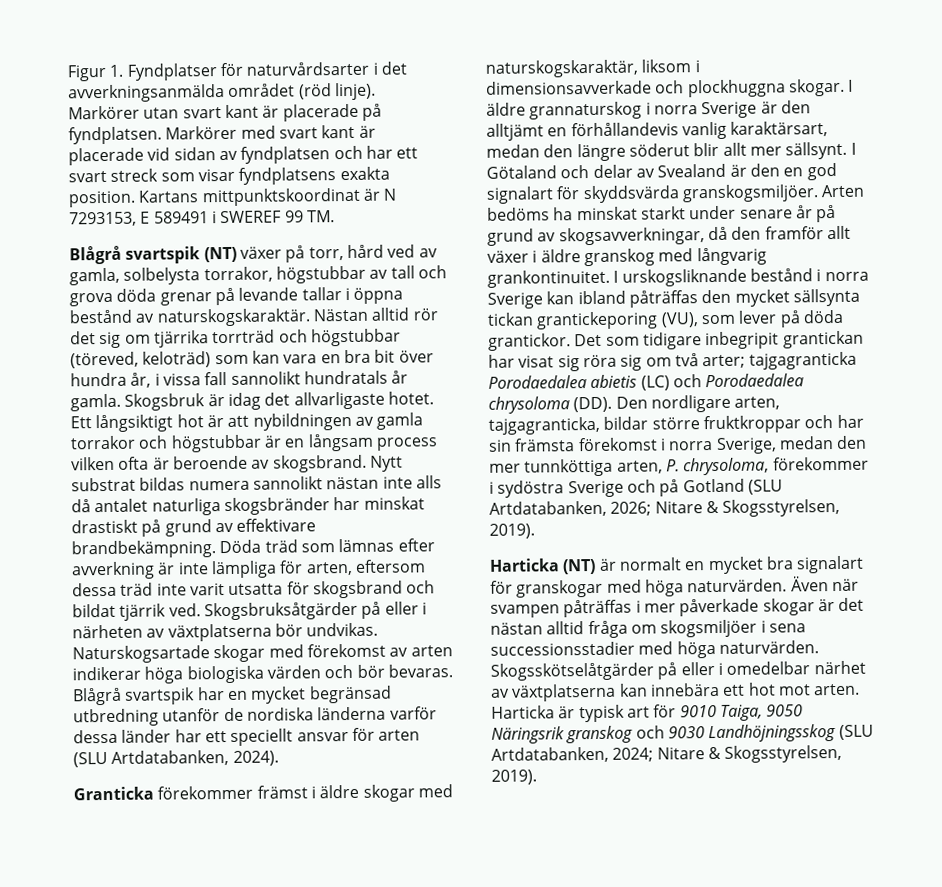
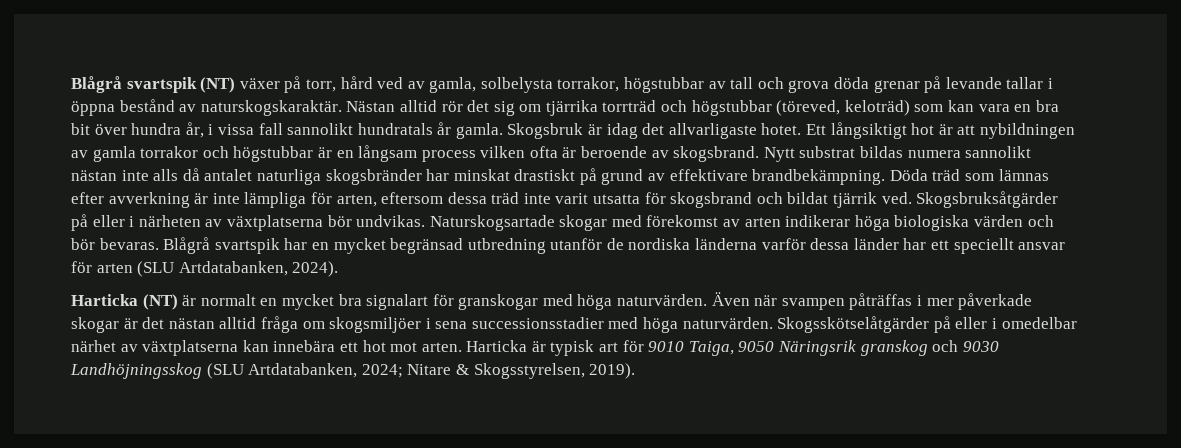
[67,61,407,82] [68,82,376,103] [68,103,382,122] [68,124,376,145] [68,145,419,166] [68,166,390,185] [68,187,398,208] [69,210,335,227] Figur 1. Fyndplatser för naturvårdsarter i det avverkningsanmälda området (röd linje). Markörer utan svart kant är placerade på fyndplatsen. Markörer med svart kant är placerade vid sidan av fyndplatsen och har ett svart streck som visar fyndplatsens exakta position. Kartans mittpunktskoordinat är N 7293153, E 589491 i SWEREF 99 TM. // -> (71, 84) none
[73,784,453,802] [485,59,700,78] [486,78,854,98] [486,100,811,120] [486,121,829,141] [486,141,856,162] [486,162,837,181] [486,184,865,204] [487,204,837,223] [487,225,851,246] [487,247,767,267] [487,268,869,288] [487,288,860,309] [487,309,844,330] [488,330,864,351] [488,351,857,372] [488,373,805,391] [488,394,781,414] [488,414,864,435] [488,435,868,454] [489,456,869,477] [489,478,783,498] [489,498,841,517] [489,523,535,539] // Granticka förekommer främst i äldre skogar med naturskogskaraktär, liksom i dimensionsavverkade och plockhuggna skogar. I äldre grannaturskog i norra Sverige är den alltjämt en förhållandevis vanlig karaktärsart, medan den längre söderut blir allt mer sällsynt. I Götaland och delar av Svealand är den en god signalart för skyddsvärda granskogsmiljöer. Arten bedöms ha minskat starkt under senare år på grund av skogsavverkningar, då den framför allt växer i äldre granskog med långvarig grankontinuitet. I urskogsliknande bestånd i norra Sverige kan ibland påträffas den mycket sällsynta tickan grantickeporing (VU), som lever på döda grantickor. Det som tidigare inbegripit grantickan har visat sig röra sig om två arter; tajgagranticka Porodaedalea abietis (LC) och Porodaedalea chrysoloma (DD). Den nordligare arten, tajgagranticka, bildar större fruktkroppar och har sin främsta förekomst i norra Sverige, medan den mer tunnköttiga arten, P. chrysoloma, förekommer i sydöstra Sverige och på Gotland (SLU Artdatabanken, 2026; Nitare & Skogsstyrelsen, 2019). -> (339, 269) none

